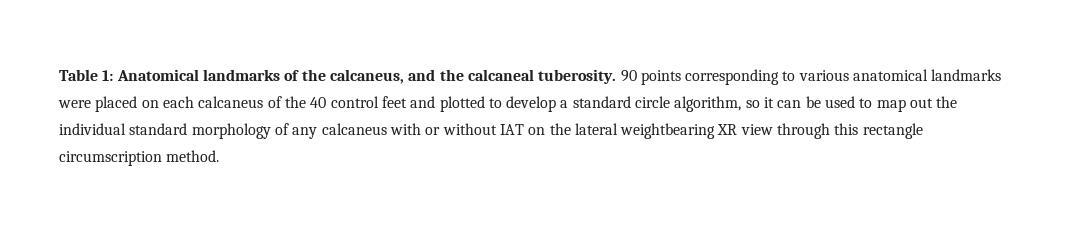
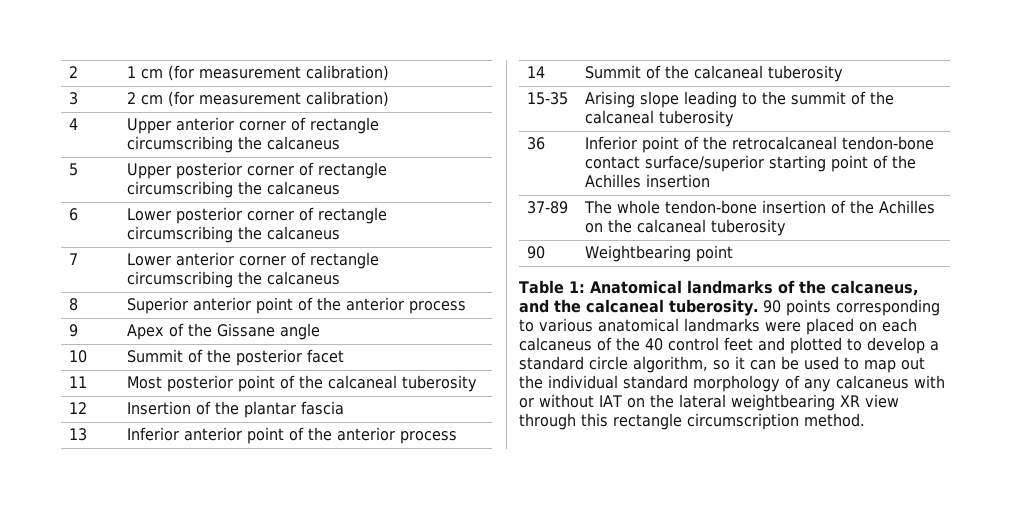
(59, 75) none -> [69,66,79,78] [127,65,390,81] [69,92,79,105] [127,91,390,107] [69,118,79,130] [127,117,380,134] [127,136,341,153] [69,163,79,176] [127,162,388,179] [127,181,341,198] [69,208,79,221] [127,207,388,224] [127,226,341,243] [69,253,79,265] [127,252,380,269] [127,271,341,288] [69,298,79,311] [127,297,467,314] [69,324,79,337] [127,323,321,340] [69,350,88,363] [127,349,345,366] [69,376,88,388] [127,375,478,392] [69,402,88,414] [127,401,345,418] [69,428,88,441] [127,427,458,444] [527,66,546,78] [585,65,844,82] [527,92,569,105] [585,91,895,108] [585,110,735,127] [527,137,546,150] [585,136,935,153] [585,155,917,172] [585,174,711,188] [527,201,569,214] [584,200,936,214] [585,219,787,236] [527,246,546,259] [585,245,734,262] 2 | 1 cm (for measurement calibration) // 3 | 2 cm (for measurement calibration) // 4 | Upper anterior corner of rectangle circumscribing the calcaneus // 5 | Upper posterior corner of rectangle circumscribing the calcaneus // 6 | Lower posterior corner of rectangle circumscribing the calcaneus // 7 | Lower anterior corner of rectangle circumscribing the calcaneus // 8 | Superior anterior point of the anterior process // 9 | Apex of the Gissane angle // 10 | Summit of the posterior facet // 11 | Most posterior point of the calcaneal tuberosity // 12 | Insertion of the plantar fascia // 13 | Inferior anterior point of the anterior process // 14 | Summit of the calcaneal tuberosity // 15-35 | Arising slope leading to the summit of the calcaneal tuberosity // 36 | Inferior point of the retrocalcaneal tendon-bone contact surface/superior starting point of the Achilles insertion // 37-89 | The whole tendon-bone insertion of the Achilles on the calcaneal tuberosity // 90 | Weightbearing point //

